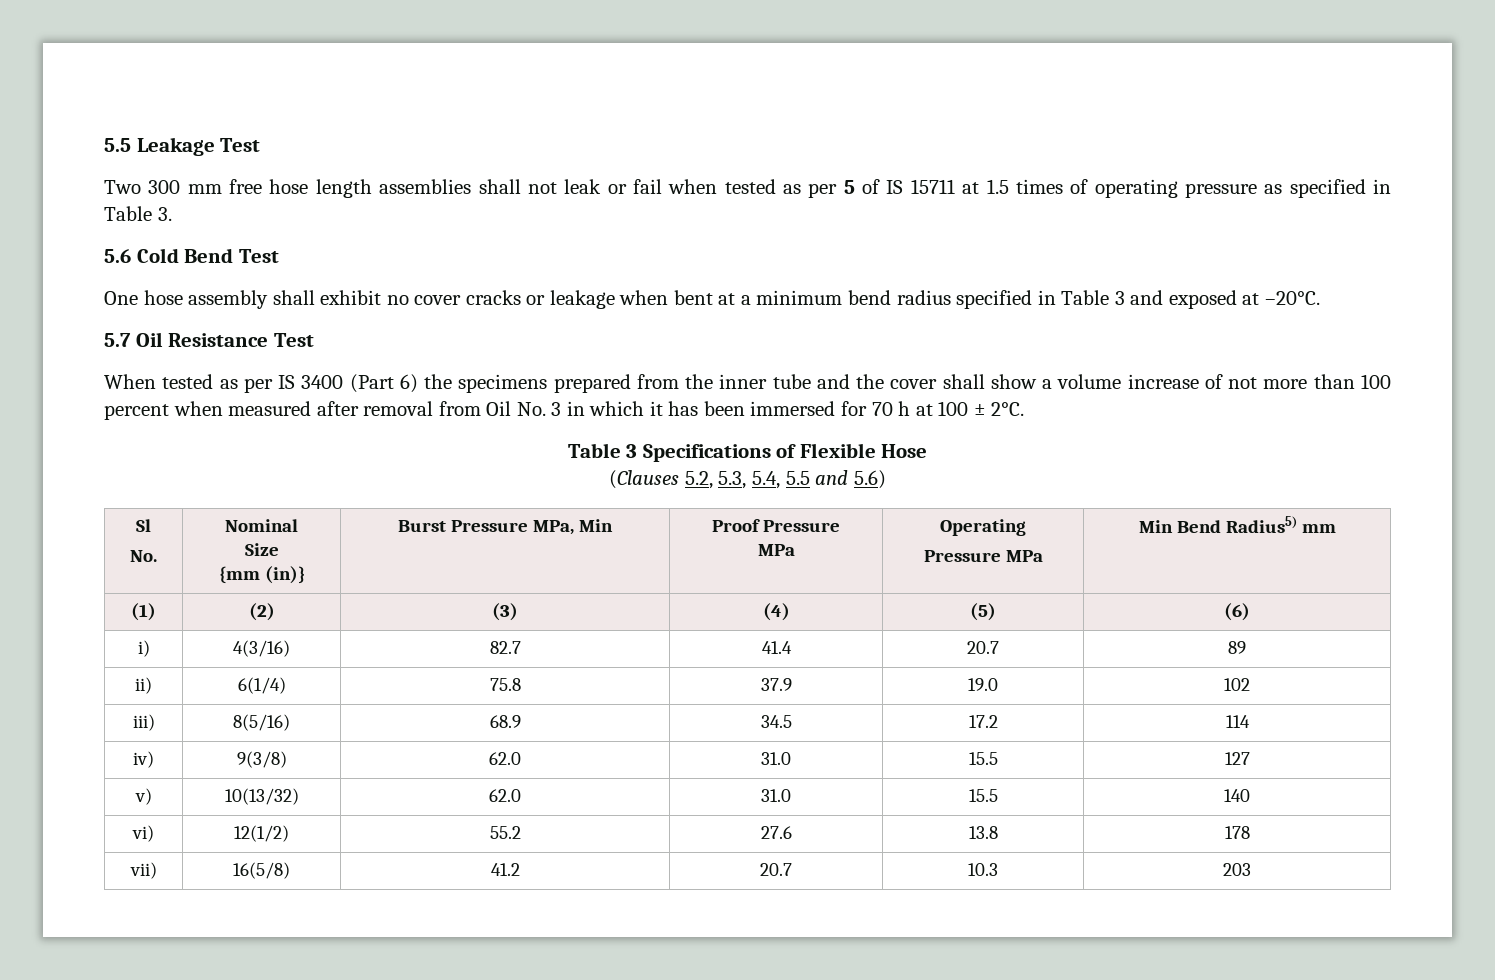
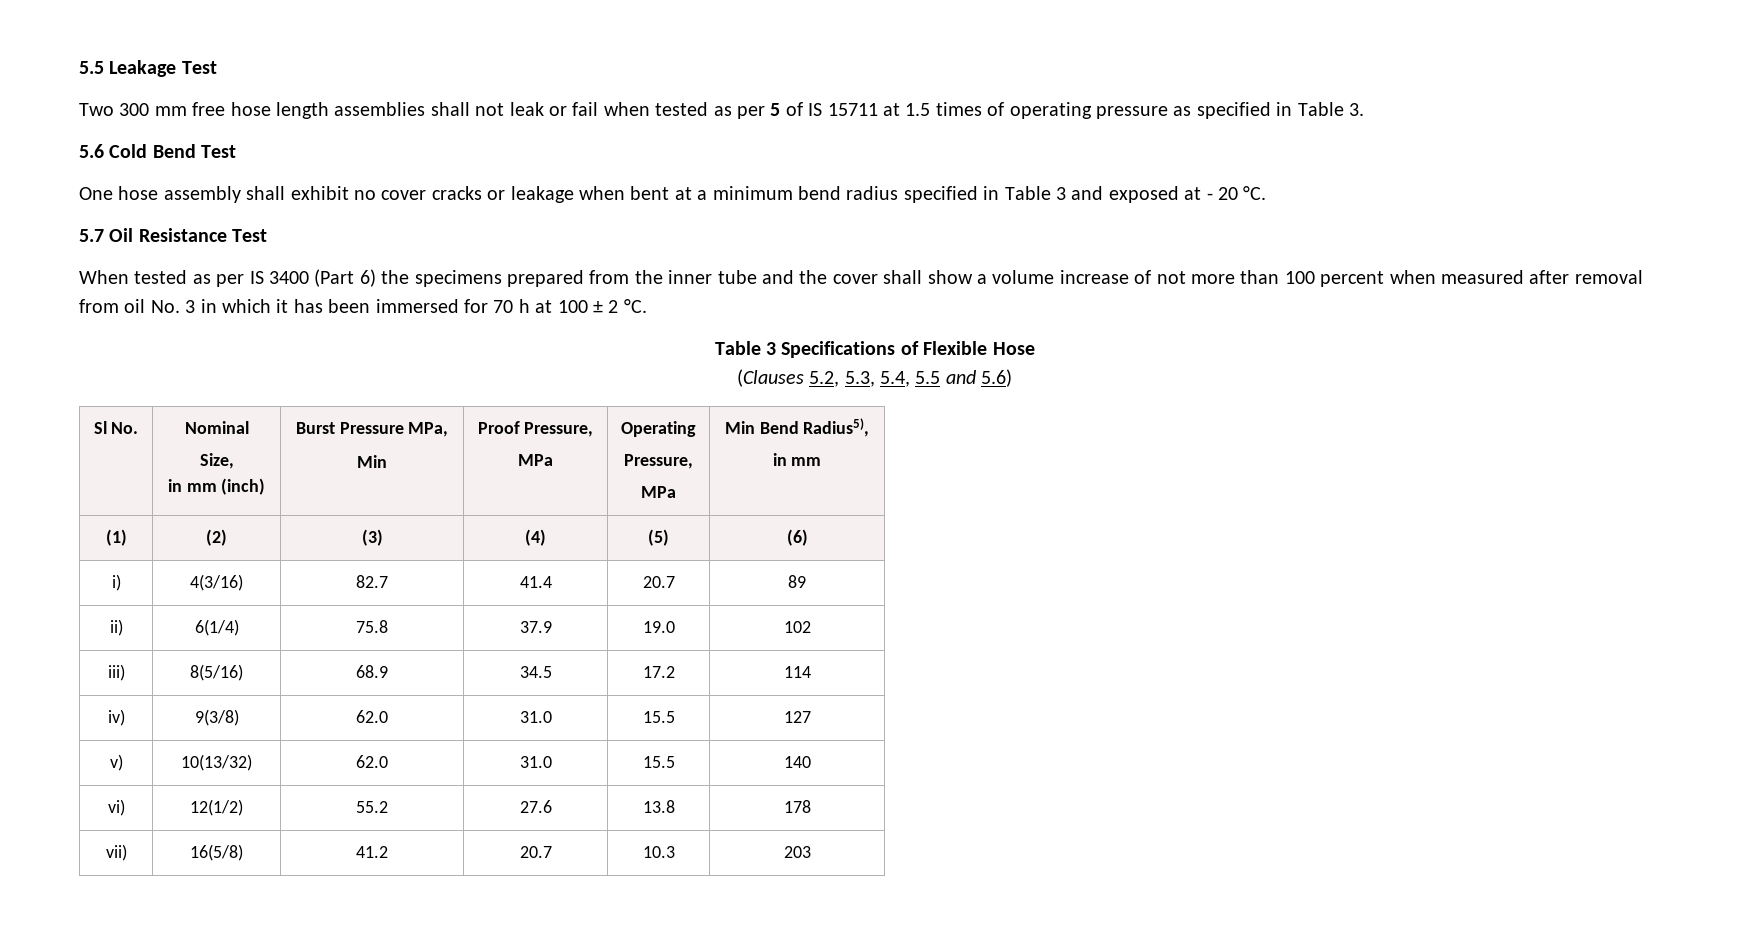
[1264,291,1320,305] –20°C. -> [1206,186,1267,200] - 20 °C.
[486,401,512,416] Oil -> [124,299,146,313] oil
[991,402,1025,416] 2°C. -> [608,299,647,313] 2 °C.
(151, 525) // -> (107, 427) none
[244,543,279,556] [218,566,305,584] Size // {mm (in)} -> [199,453,234,469] [167,478,266,495] Size, // in mm (inch)
(574, 527) none -> (449, 429) //
[762,520,840,532] Pressure -> [524,422,594,437] Pressure,
[923,550,1001,562] Pressure -> [624,454,693,469] Pressure, //
[1225,516,1297,533] Radius5) -> [803,418,870,437] [772,453,787,466] Radius5), // in

